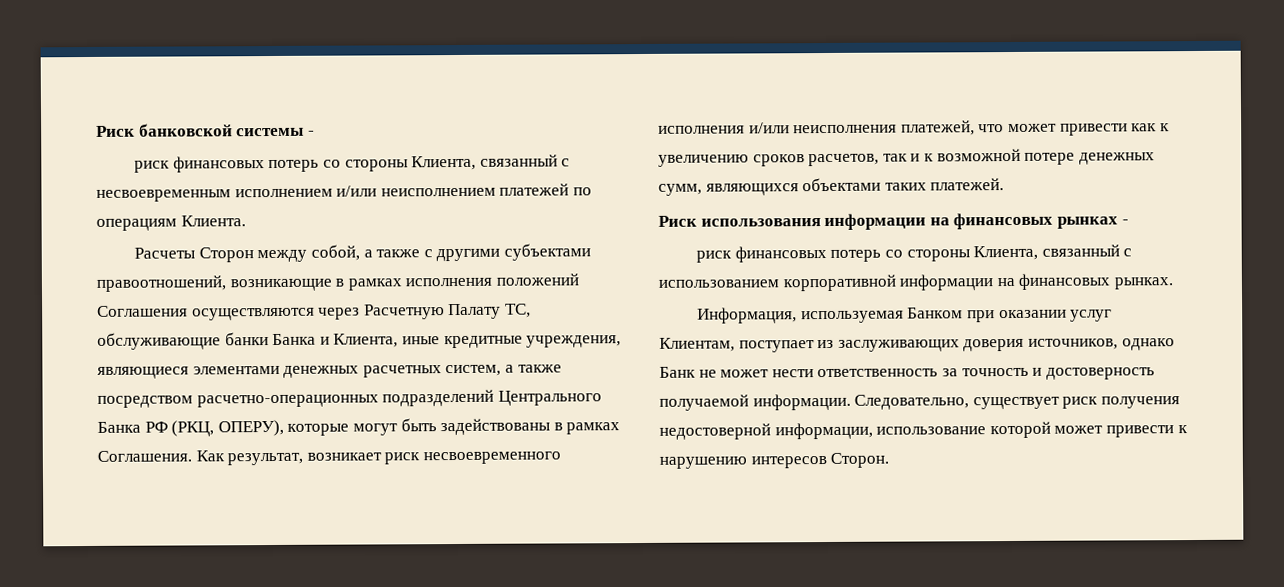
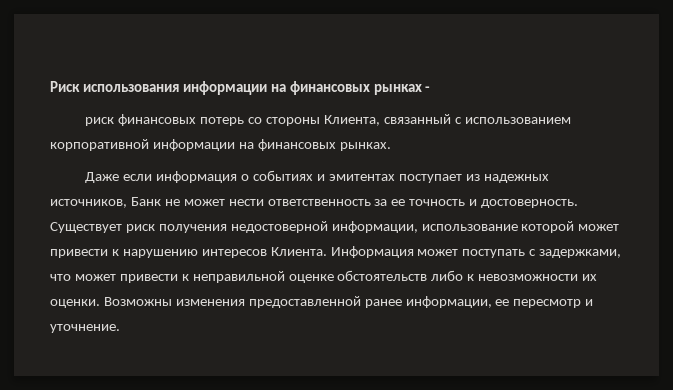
[96,123,315,137] [134,154,571,173] [96,183,592,202] [96,215,246,231] [134,243,591,263] [96,273,579,292] [97,303,531,321] [97,332,622,350] [97,364,562,379] [97,389,602,408] [97,418,621,437] [97,450,561,466] [658,120,1170,136] [658,148,1155,167] [658,177,1005,196] [658,215,697,227] Риск банковской системы - // риск финансовых потерь со стороны Клиента, связанный с несвоевременным исполнением и/или неисполнением платежей по операциям Клиента. // Расчеты Сторон между собой, а также с другими субъектами правоотношений, возникающие в рамках исполнения положений Соглашения осуществляются через Расчетную Палату ТС, обслуживающие банки Банка и Клиента, иные кредитные учреждения, являющиеся элементами денежных расчетных систем, а также посредством расчетно-операционных подразделений Центрального Банка РФ (РКЦ, ОПЕРУ), которые могут быть задействованы в рамках Соглашения. Как результат, возникает риск несвоевременного исполнения и/или неисполнения платежей, что может привести как к увеличению сроков расчетов, так и к возможной потере денежных сумм, являющихся объектами таких платежей. // Риск -> [50,81,80,92] Риск
[697,307,1113,324] [659,337,1175,353] Информация, используемая Банком при оказании услуг Клиентам, поступает из заслуживающих доверия источников, однако -> [85,170,549,183] [50,199,127,208] Даже если информация о событиях и эмитентах поступает из надежных источников,
(958, 372) none -> [391,199,406,206] ее
[1045,367,1155,380] [659,393,1060,411] достоверность получаемой информации. Следовательно, существует -> [481,199,579,208] [50,222,122,233] достоверность. Существует
[830,452,890,468] Сторон. -> [270,246,622,258] [50,270,598,283] [50,296,594,308] [50,324,120,333] Клиента. Информация может поступать с задержками, что может привести к неправильной оценке обстоятельств либо к невозможности их оценки. Возможны изменения предоставленной ранее информации, ее пересмотр и уточнение.

